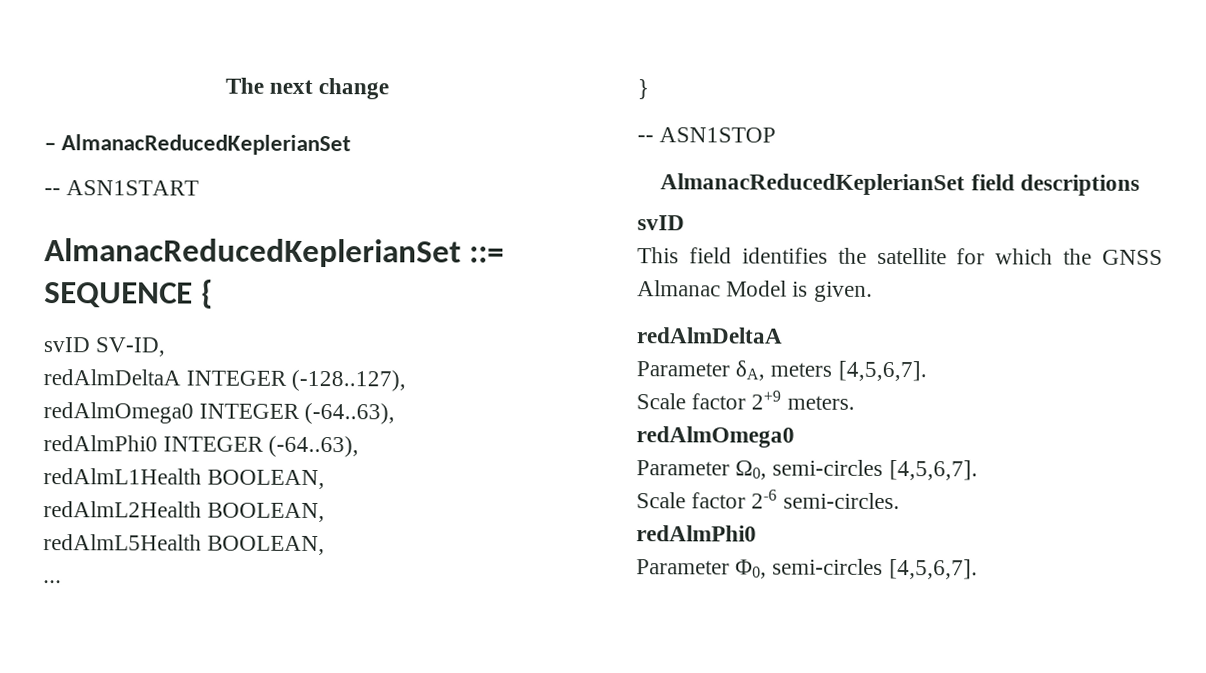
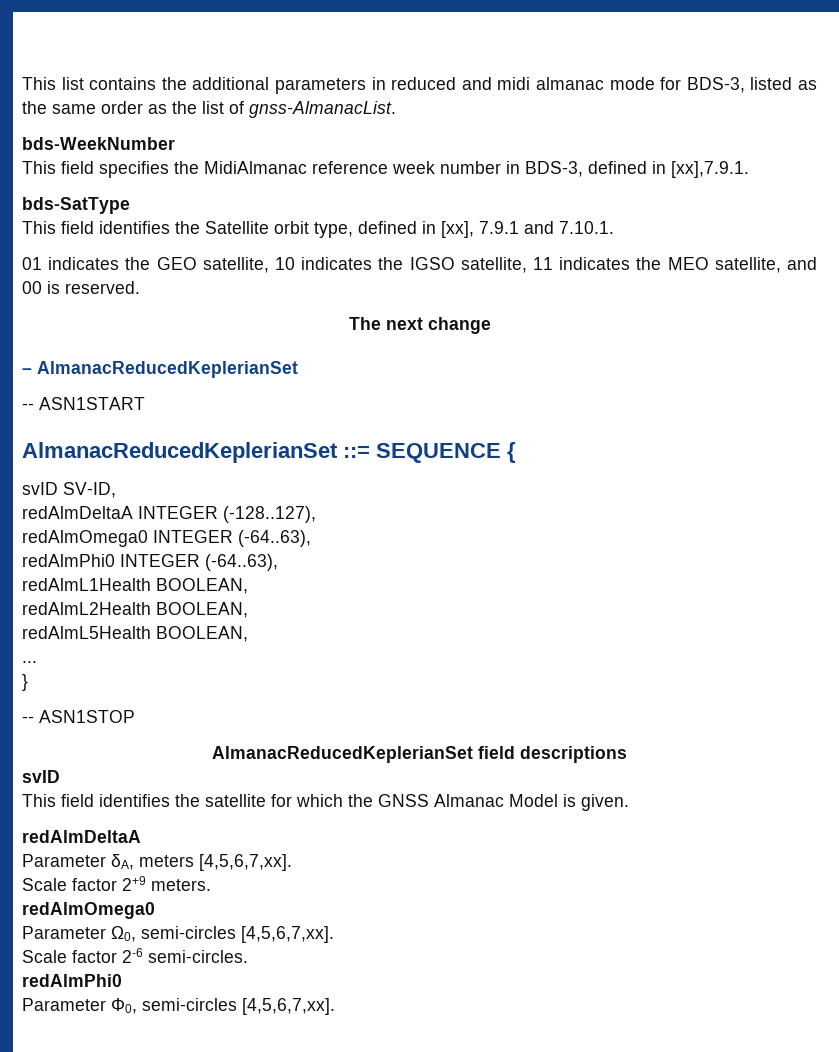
(224, 85) none -> [22,77,818,94] [22,101,396,118] [22,137,175,150] [22,161,749,178] [22,197,130,214] [22,221,614,238] [22,257,818,273] [22,281,140,294] This list contains the additional parameters in reduced and midi almanac mode for BDS-3, listed as the same order as the list of gnss-AlmanacList. // bds-WeekNumber // This field specifies the MidiAlmanac reference week number in BDS-3, defined in [xx],7.9.1. // bds-SatType // This field identifies the Satellite orbit type, defined in [xx], 7.9.1 and 7.10.1. // 01 indicates the GEO satellite, 10 indicates the IGSO satellite, 11 indicates the MEO satellite, and 00 is reserved. //
[837,360,927,382] [4,5,6,7]. -> [199,854,292,871] [4,5,6,7,xx].
[888,459,978,481] [4,5,6,7]. -> [241,926,334,943] [4,5,6,7,xx].
[888,558,978,580] [4,5,6,7]. -> [242,998,335,1015] [4,5,6,7,xx].

